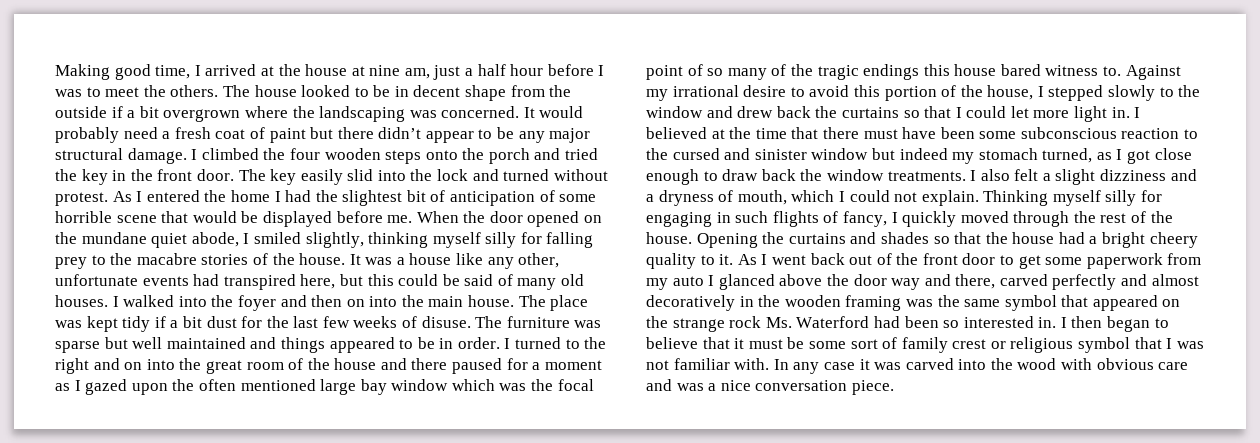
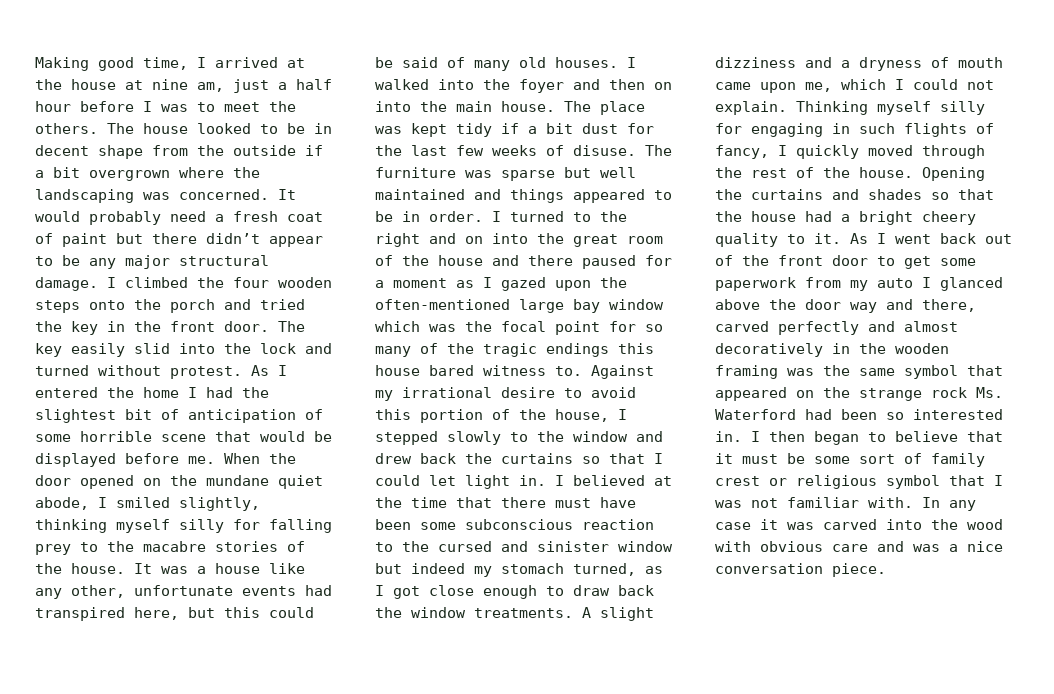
[198,379,316,391] often mentioned -> [375,299,510,310] often-mentioned
[687,64,703,76] of -> [609,321,636,332] for
[1033,110,1070,118] more -> (456, 480) none
[970,169,1051,181] I also felt a -> [582,607,591,618] A
[737,190,787,205] mouth, -> [958,57,1003,68] [715,82,832,93] mouth came upon me,

